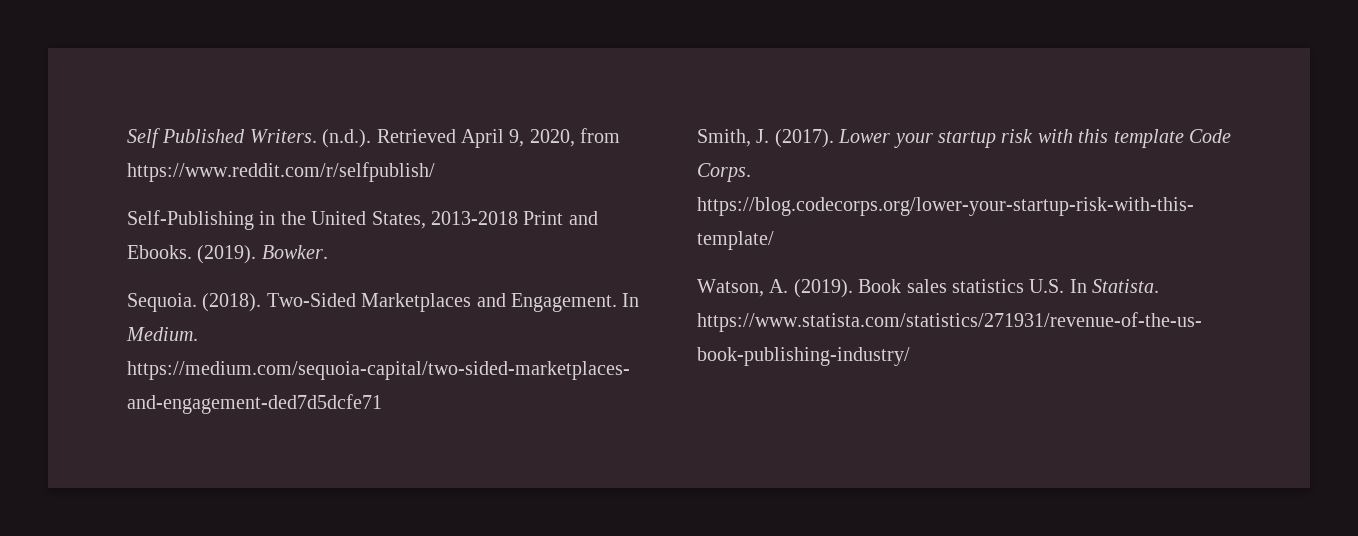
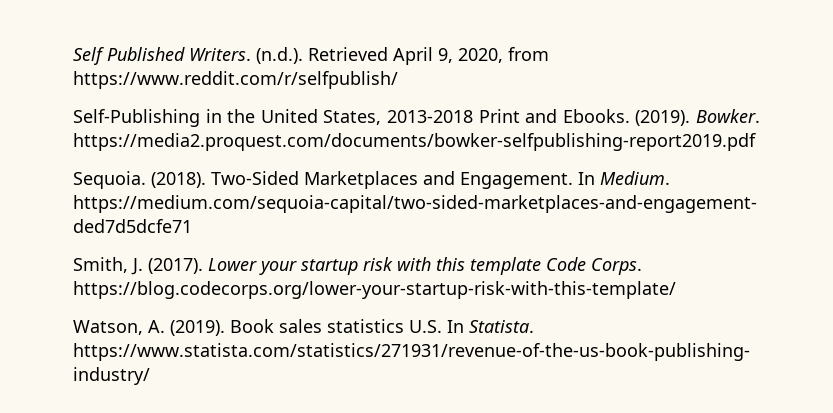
(328, 252) none -> [73,133,756,151] https://media2.proquest.com/documents/bowker-selfpublishing-report2019.pdf

